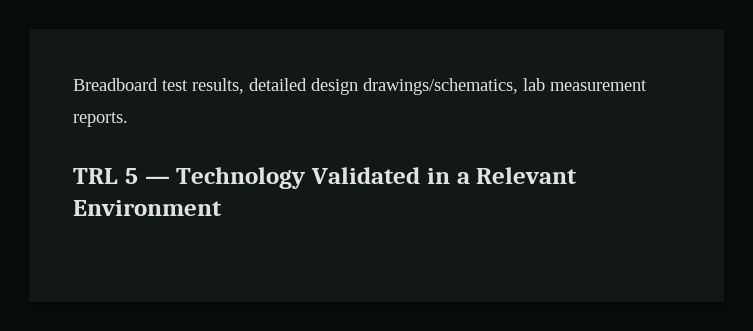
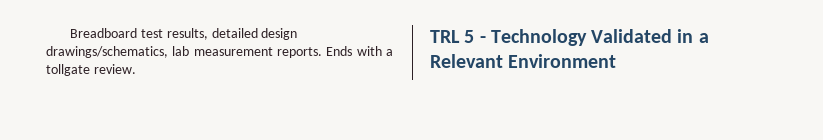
(128, 119) none -> [326,46,393,56] [46,64,136,76] Ends with a tollgate review.
[144,176,170,184] — -> [479,36,486,43] -

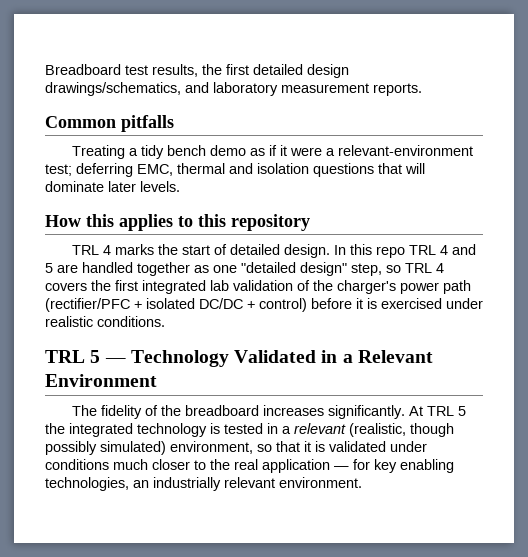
(208, 34) none -> [202,64,249,75] the first
[172,46,190,56] lab -> [185,82,278,96] and laboratory
[326,46,393,56] [46,64,136,76] [430,30,486,43] Ends with a tollgate review. // TRL 5 - -> [45,115,174,132] [72,145,474,159] [45,163,425,177] [45,181,180,192] [45,214,310,231] [72,244,477,258] [45,262,444,276] [45,280,471,294] [45,298,483,312] [45,316,165,327] [45,350,126,363] // Common pitfalls // Treating a tidy bench demo as if it were a relevant-environment test; deferring EMC, thermal and isolation questions that will dominate later levels. // How this applies to this repository // TRL 4 marks the start of detailed design. In this repo TRL 4 and 5 are handled together as one "detailed design" step, so TRL 4 covers the first integrated lab validation of the charger's power path (rectifier/PFC + isolated DC/DC + control) before it is exercised under realistic conditions. // TRL 5 —
(617, 61) none -> [72,405,467,419] [45,423,454,437] [45,441,427,455] [45,459,454,473] [45,477,362,491] // The fidelity of the breadboard increases significantly. At TRL 5 the integrated technology is tested in a relevant (realistic, though possibly simulated) environment, so that it is validated under conditions much closer to the real application — for key enabling technologies, an industrially relevant environment.

